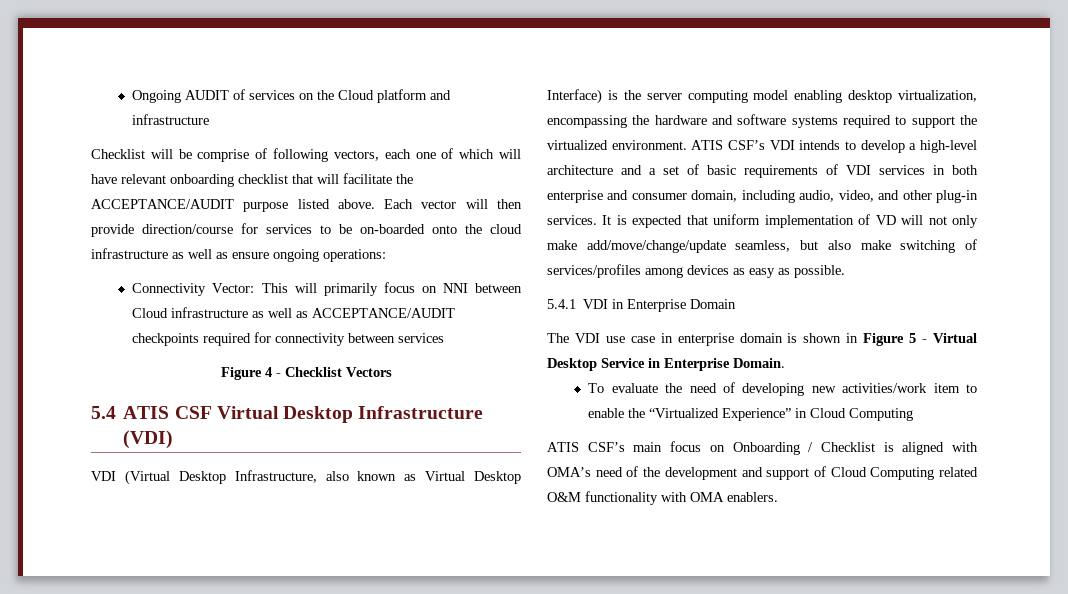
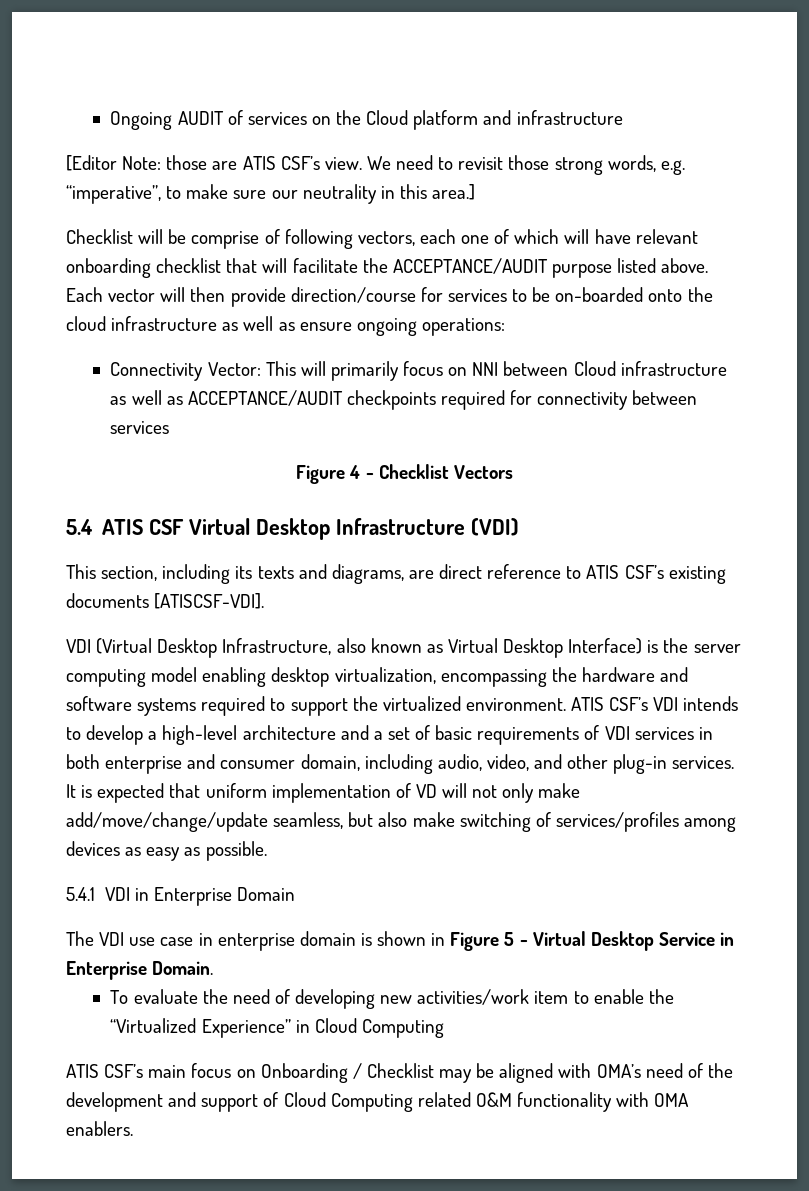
(210, 119) none -> [66,155,685,175] [66,184,476,204] // [Editor Note: those are ATIS CSF’s view. We need to revisit those strong words, e.g. “imperative”, to make sure our neutrality in this area.]
(174, 439) none -> [66,564,726,584] [66,593,265,609] // This section, including its texts and diagrams, are direct reference to ATIS CSF’s existing documents [ATISCSF-VDI].
[883,442,894,452] is -> [439,1063,495,1083] may be

